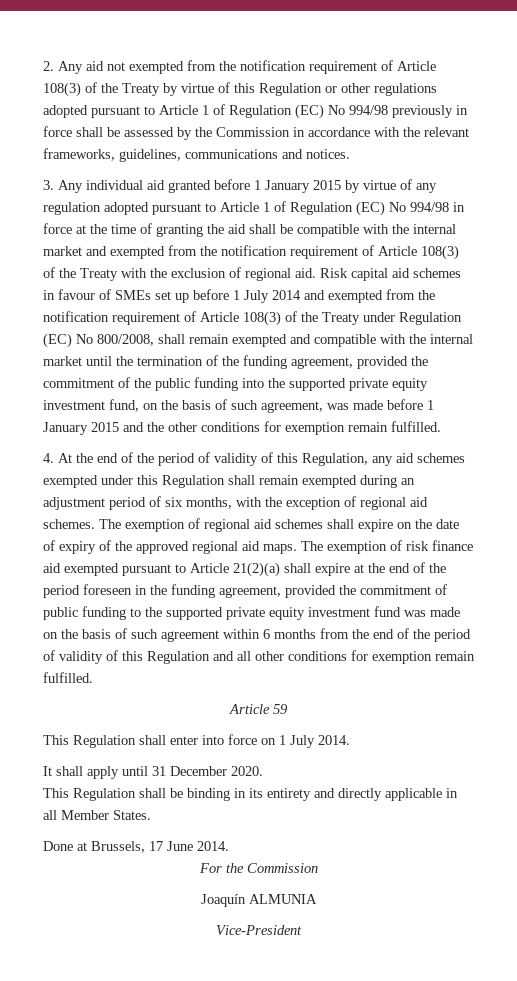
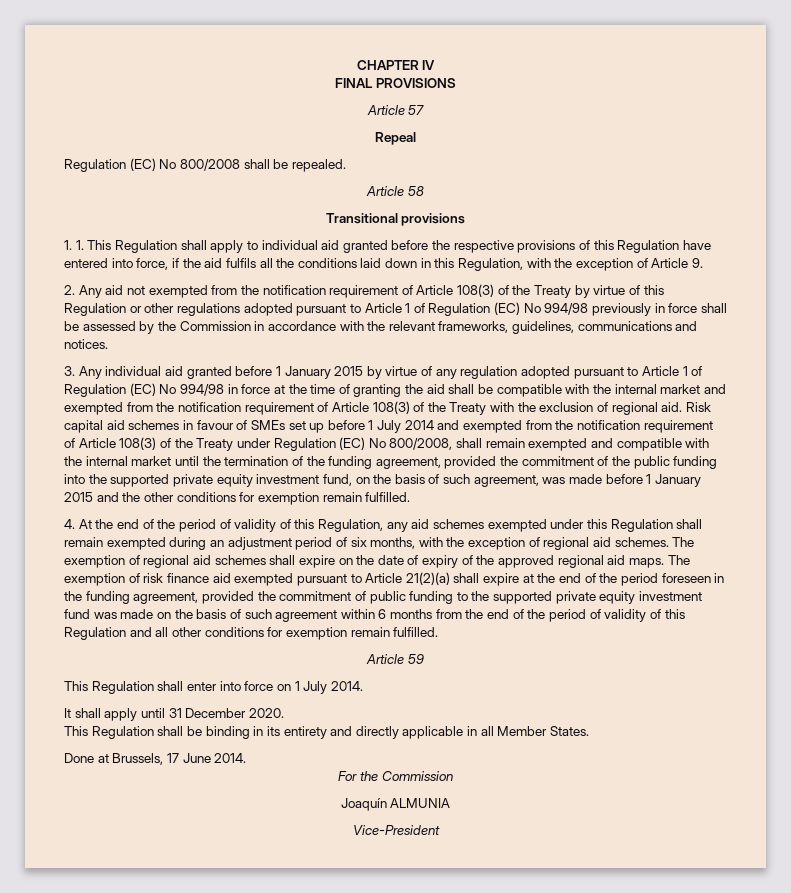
(43, 66) none -> [356,60,436,70] [335,78,456,88] [366,105,425,115] [375,132,416,145] [64,158,346,172] [366,186,424,196] [325,213,466,226] [64,240,711,253] [64,258,703,271] CHAPTER IV // FINAL PROVISIONS // Article 57 // Repeal // Regulation (EC) No 800/2008 shall be repealed. // Article 58 // Transitional provisions // 1. 1. This Regulation shall apply to individual aid granted before the respective provisions of this Regulation have entered into force, if the aid fulfils all the conditions laid down in this Regulation, with the exception of Article 9. //

